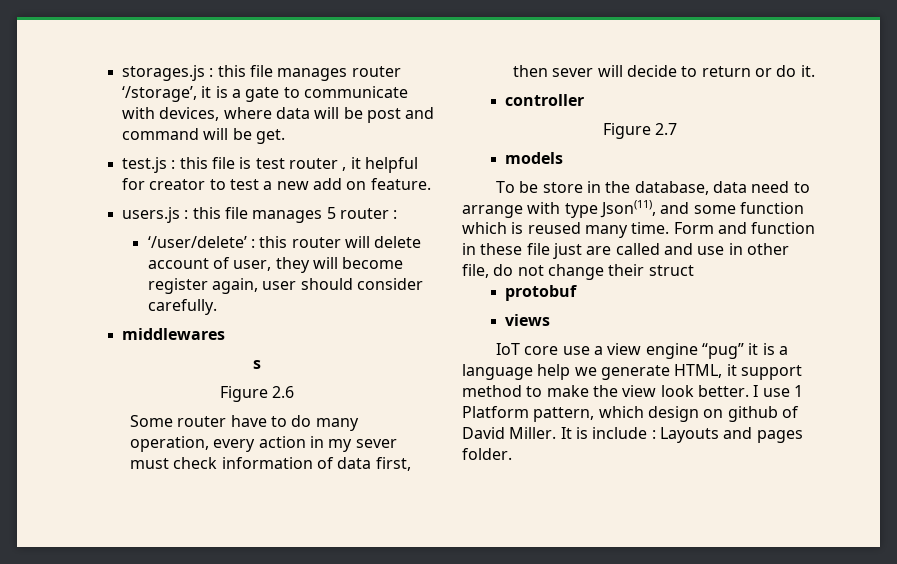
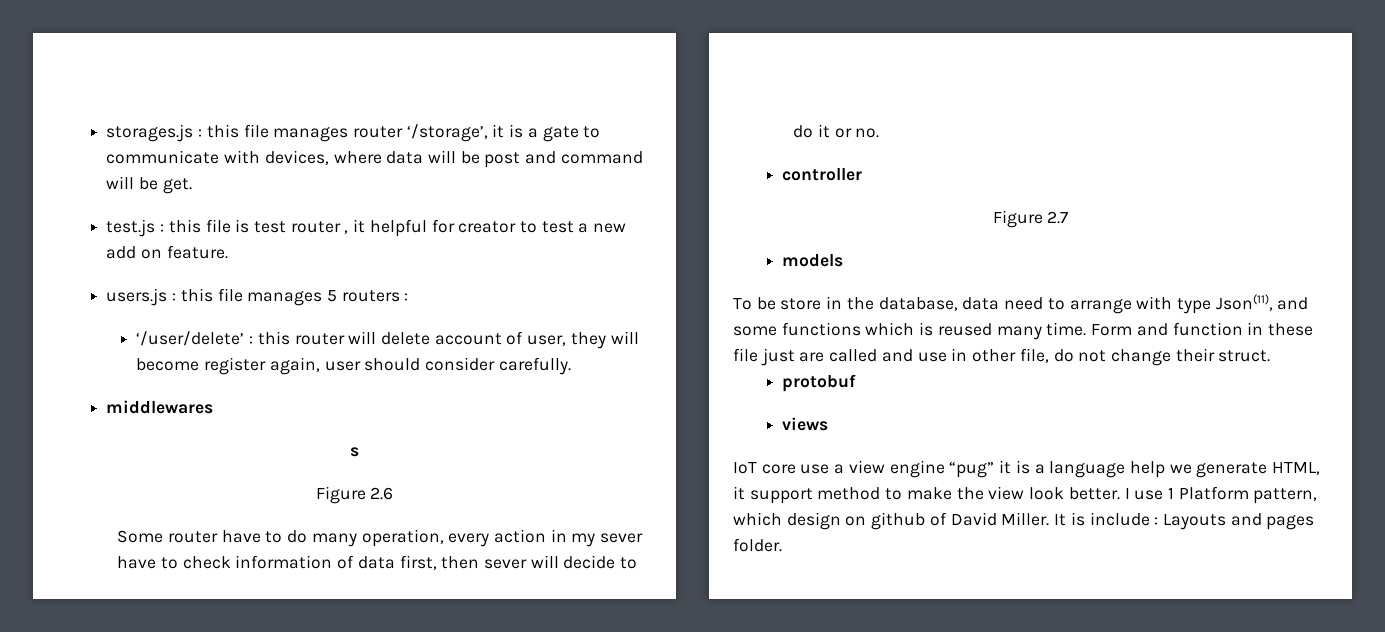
[339,208,389,219] router -> [341,290,400,302] routers
[129,458,169,469] must -> [117,556,178,569] have to
[701,65,815,77] return or do it. -> [793,124,880,138] do it or no.
[739,202,804,214] function -> [781,322,861,336] functions
[648,265,694,276] struct -> [1218,350,1271,362] struct.

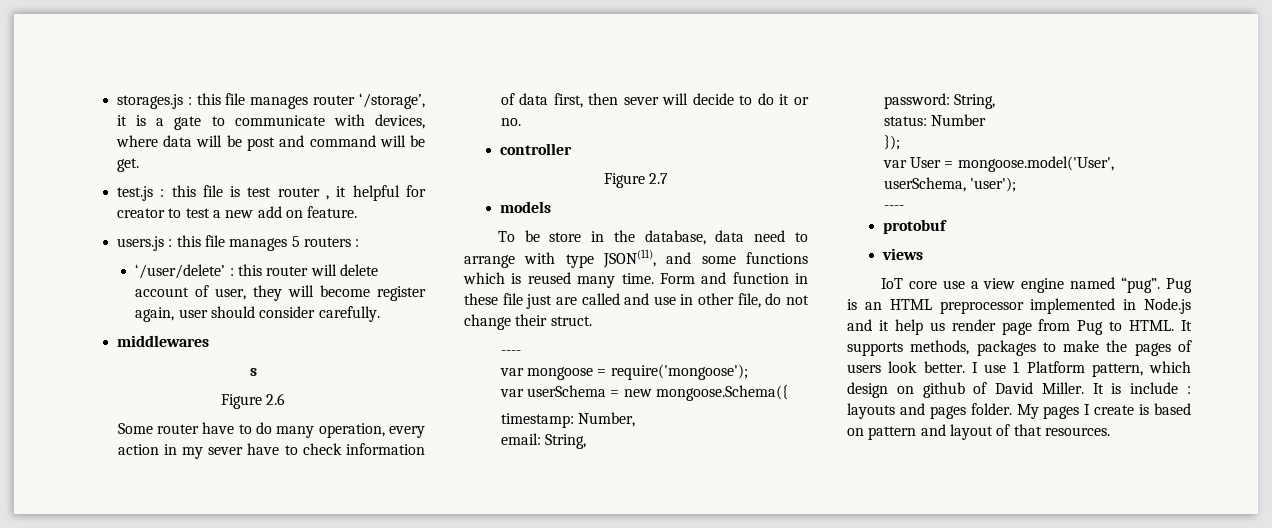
[1215,294,1273,311] Json(11), -> [603,249,656,268] JSON(11),
(1271, 356) none -> [500,350,521,355] [499,364,748,380] [499,385,789,401] [500,412,636,428] [500,433,587,449] [883,93,996,109] [883,114,987,126] [883,135,900,150] [882,156,1114,172] [883,177,1017,192] [883,205,904,210] // ---- // var mongoose = require('mongoose'); // var userSchema = new mongoose.Schema({ // timestamp: Number, // email: String, // password: String, // status: Number // }); // var User = mongoose.model('User', userSchema, 'user'); // ----
[949,460,1321,478] [733,486,1025,504] “pug” it is a language help we generate HTML, it support method to make the view -> [1070,277,1192,293] [847,298,1191,314] [847,319,1192,335] [847,340,1192,356] [847,364,881,373] named “pug”. Pug is an HTML preprocessor implemented in Node.js and it help us render page from Pug to HTML. It supports methods, packages to make the pages of users
[1162,514,1226,530] Layouts -> [847,403,895,419] layouts
(782, 545) none -> [1016,403,1191,419] [847,424,1110,440] My pages I create is based on pattern and layout of that resources.

